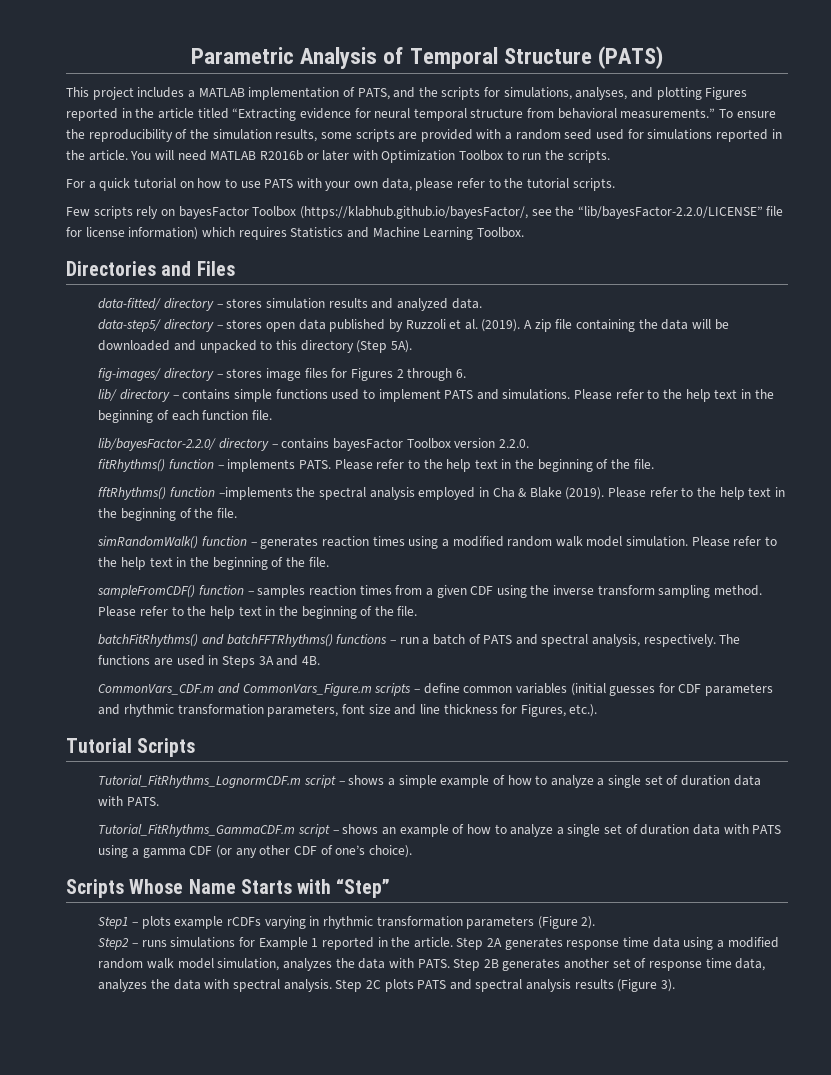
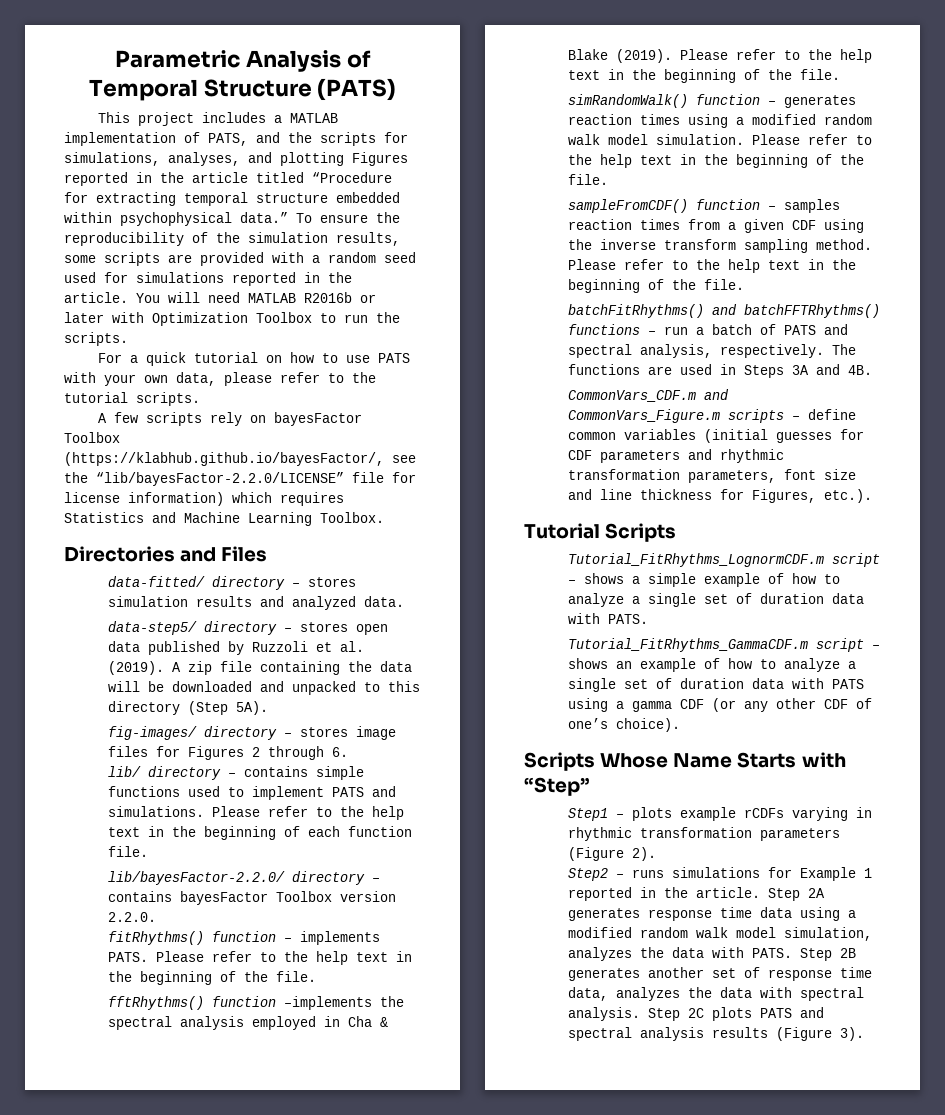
[232,108,716,121] “Extracting evidence for neural temporal structure from behavioral measurements.” -> [312,172,392,183] [64,192,400,206] [64,212,288,226] “Procedure for extracting temporal structure embedded within psychophysical data.”
[66,207,90,216] Few -> [98,412,139,423] A few

